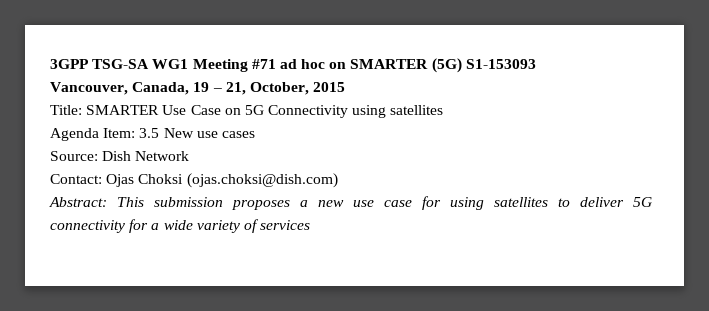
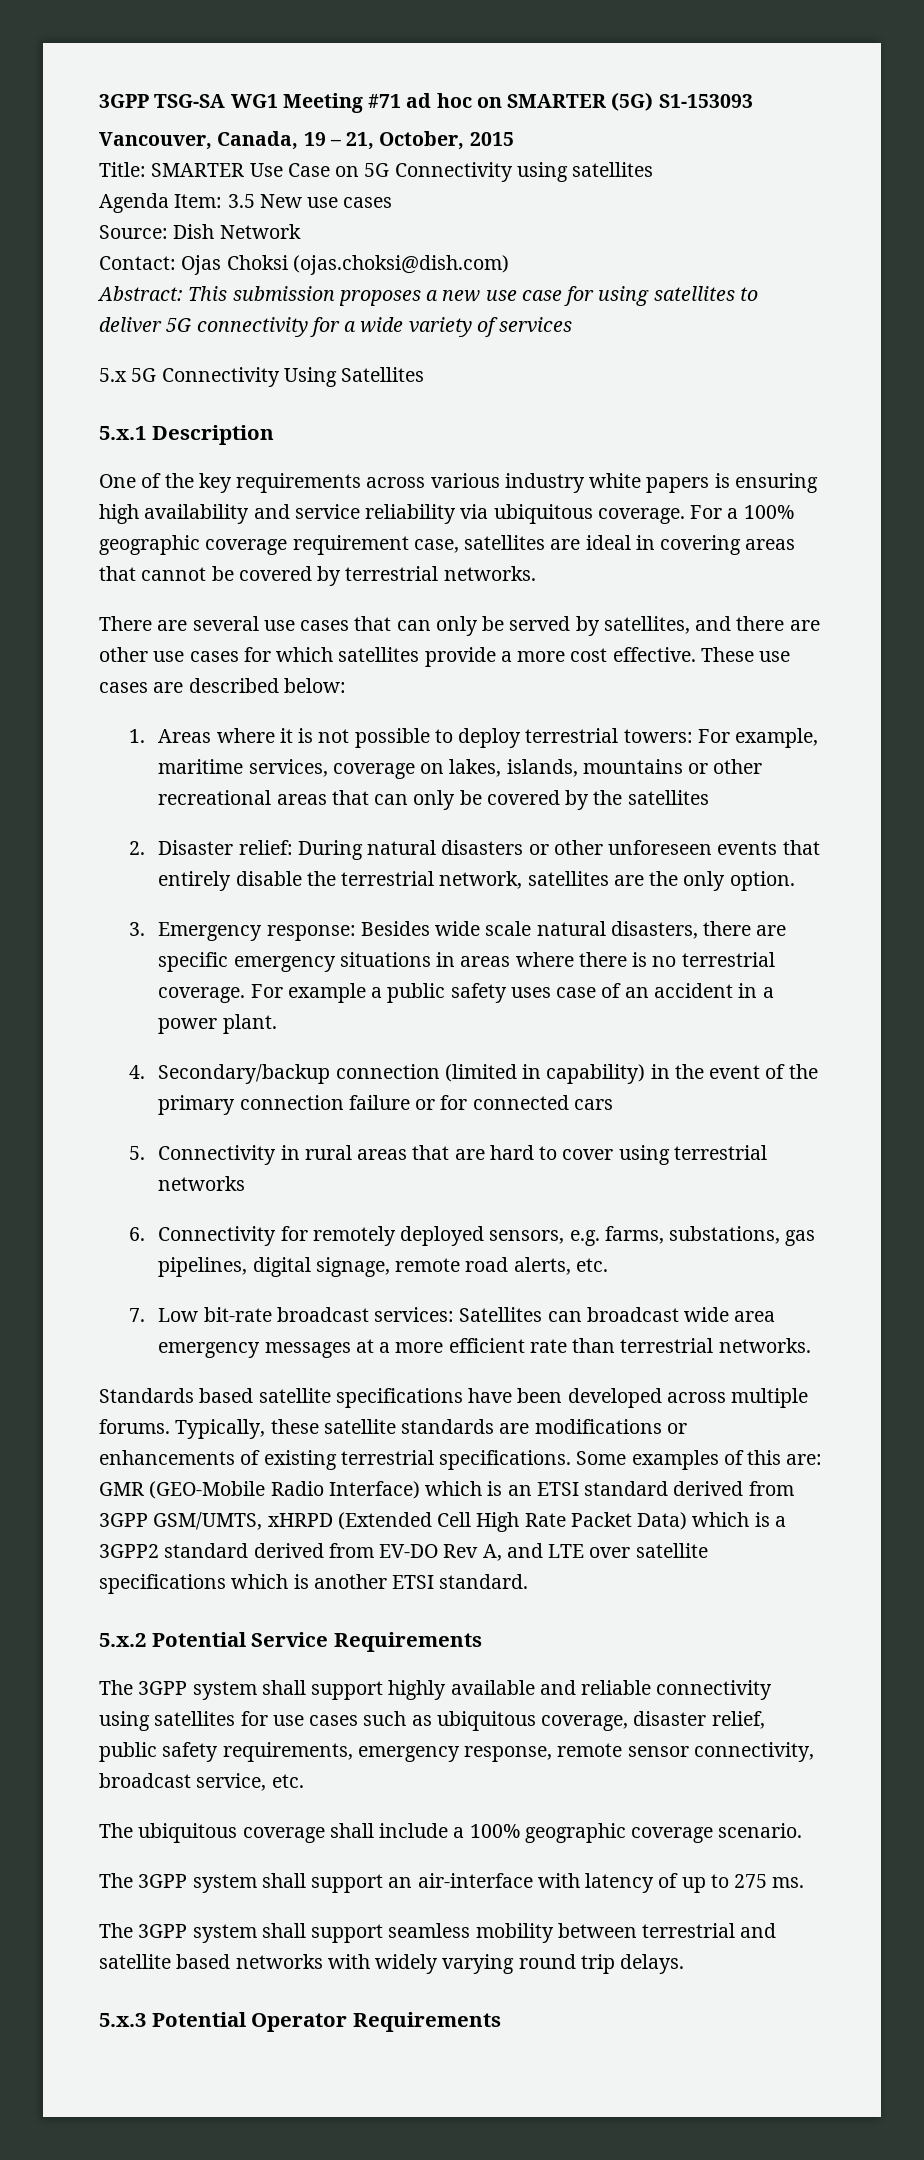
(311, 225) none -> [99,367,425,387] [99,425,274,445] [99,473,818,493] [99,504,794,524] [99,535,796,555] [99,566,536,586] [99,616,820,636] [99,647,791,667] [99,678,346,693] [128,728,819,748] [158,759,763,779] [158,790,709,810] [128,840,820,860] [158,871,795,891] [128,921,787,941] [158,952,775,972] [158,983,774,1003] [158,1014,277,1034] [128,1064,818,1084] [158,1095,613,1115] [128,1145,767,1165] [158,1176,246,1191] [128,1226,816,1246] [158,1257,608,1277] [128,1307,776,1322] [158,1338,811,1358] [99,1388,809,1408] [99,1419,687,1439] [99,1450,823,1470] [99,1481,794,1499] [99,1512,786,1532] [99,1543,708,1561] [99,1574,529,1594] [99,1632,482,1652] [99,1680,773,1700] [99,1711,765,1731] [99,1742,814,1762] [99,1773,304,1791] [99,1823,803,1843] [99,1873,805,1893] [99,1923,777,1943] [99,1954,685,1974] [99,2012,501,2032] // 5.x 5G Connectivity Using Satellites // 5.x.1 Description // One of the key requirements across various industry white papers is ensuring high availability and service reliability via ubiquitous coverage. For a 100% geographic coverage requirement case, satellites are ideal in covering areas that cannot be covered by terrestrial networks. // There are several use cases that can only be served by satellites, and there are other use cases for which satellites provide a more cost effective. These use cases are described below: // 1. Areas where it is not possible to deploy terrestrial towers: For example, maritime services, coverage on lakes, islands, mountains or other recreational areas that can only be covered by the satellites // 2. Disaster relief: During natural disasters or other unforeseen events that entirely disable the terrestrial network, satellites are the only option. // 3. Emergency response: Besides wide scale natural disasters, there are specific emergency situations in areas where there is no terrestrial coverage. For example a public safety uses case of an accident in a power plant. // 4. Secondary/backup connection (limited in capability) in the event of the primary connection failure or for connected cars // 5. Connectivity in rural areas that are hard to cover using terrestrial networks // 6. Connectivity for remotely deployed sensors, e.g. farms, substations, gas pipelines, digital signage, remote road alerts, etc. // 7. Low bit-rate broadcast services: Satellites can broadcast wide area emergency messages at a more efficient rate than terrestrial networks. // Standards based satellite specifications have been developed across multiple forums. Typically, these satellite standards are modifications or enhancements of existing terrestrial specifications. Some examples of this are: GMR (GEO-Mobile Radio Interface) which is an ETSI standard derived from 3GPP GSM/UMTS, xHRPD (Extended Cell High Rate Packet Data) which is a 3GPP2 standard derived from EV-DO Rev A, and LTE over satellite specifications which is another ETSI standard. // 5.x.2 Potential Service Requirements // The 3GPP system shall support highly available and reliable connectivity using satellites for use cases such as ubiquitous coverage, disaster relief, public safety requirements, emergency response, remote sensor connectivity, broadcast service, etc. // The ubiquitous coverage shall include a 100% geographic coverage scenario. // The 3GPP system shall support an air-interface with latency of up to 275 ms. // The 3GPP system shall support seamless mobility between terrestrial and satellite based networks with widely varying round trip delays. // 5.x.3 Potential Operator Requirements

